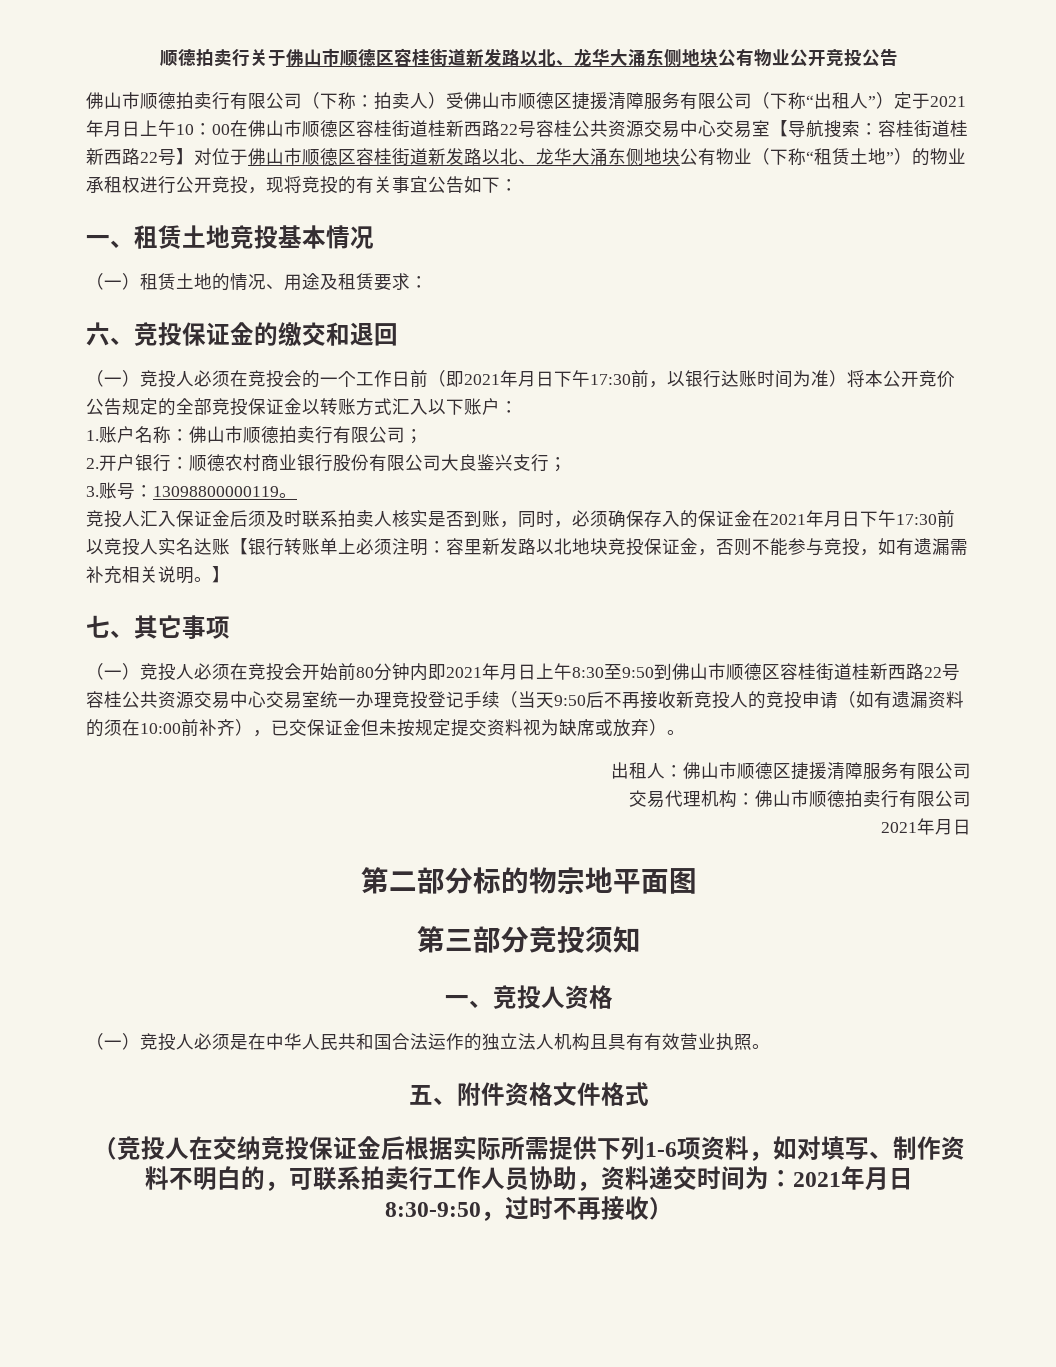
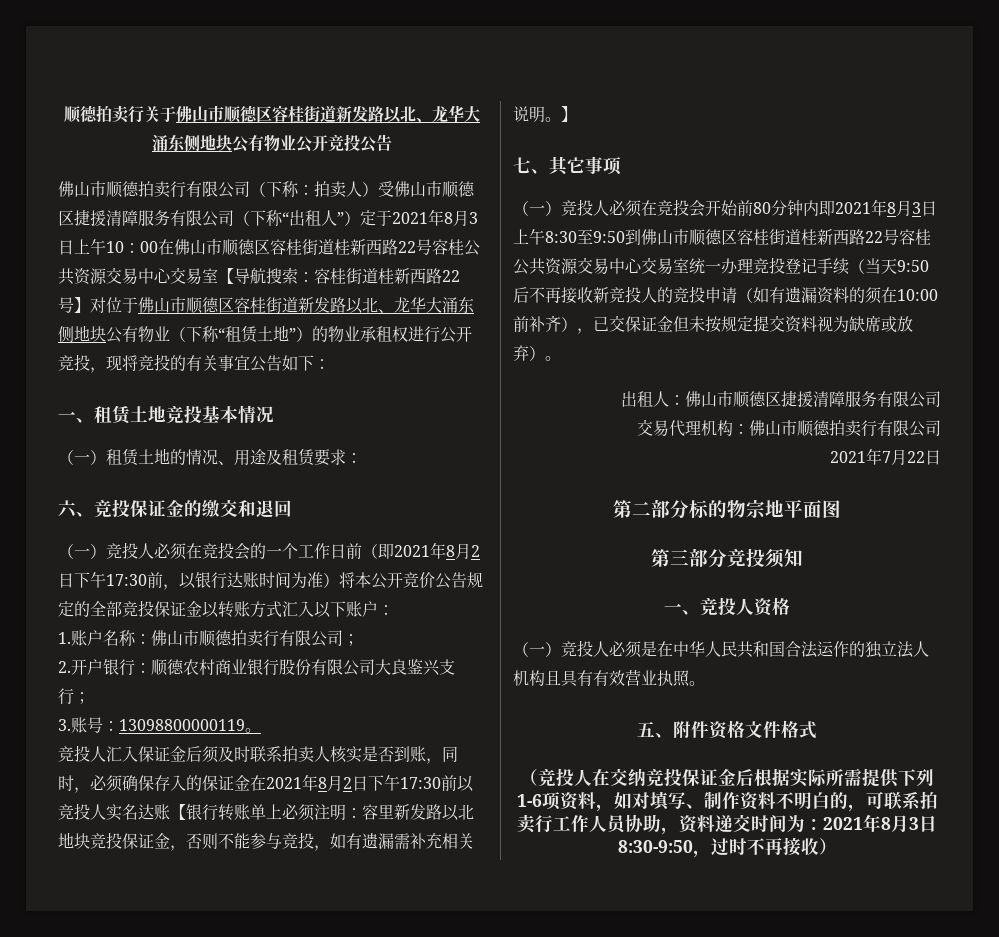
[104,121,122,137] 月 -> [444,210,478,226] 8月3
[518,371,536,387] 月 -> [446,543,480,559] 8月2
[824,511,842,527] 月 -> [318,775,352,791] 8月2
[500,664,518,680] 月 -> [887,200,921,216] 8月3
[935,819,953,835] 月 -> [882,449,925,465] 7月22
[864,1167,889,1190] 月 -> [881,815,919,833] 8月3

